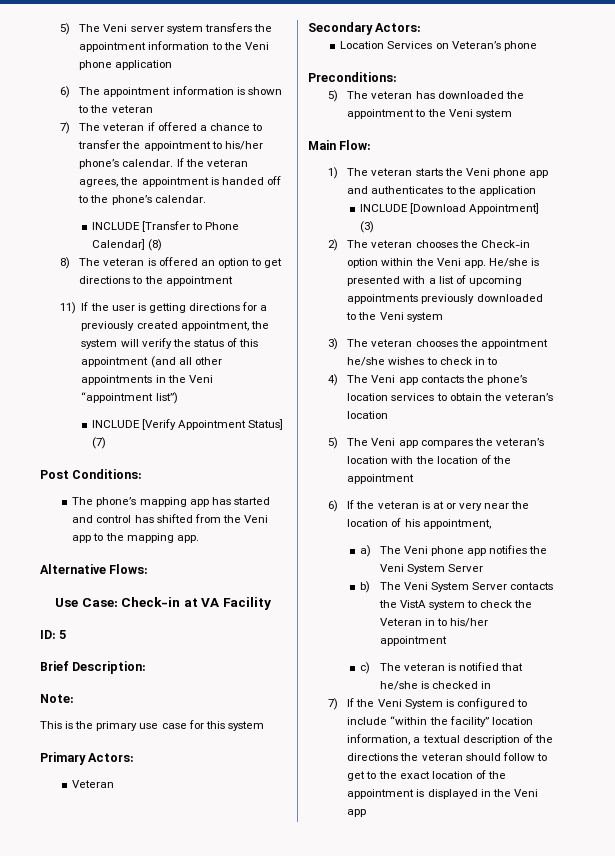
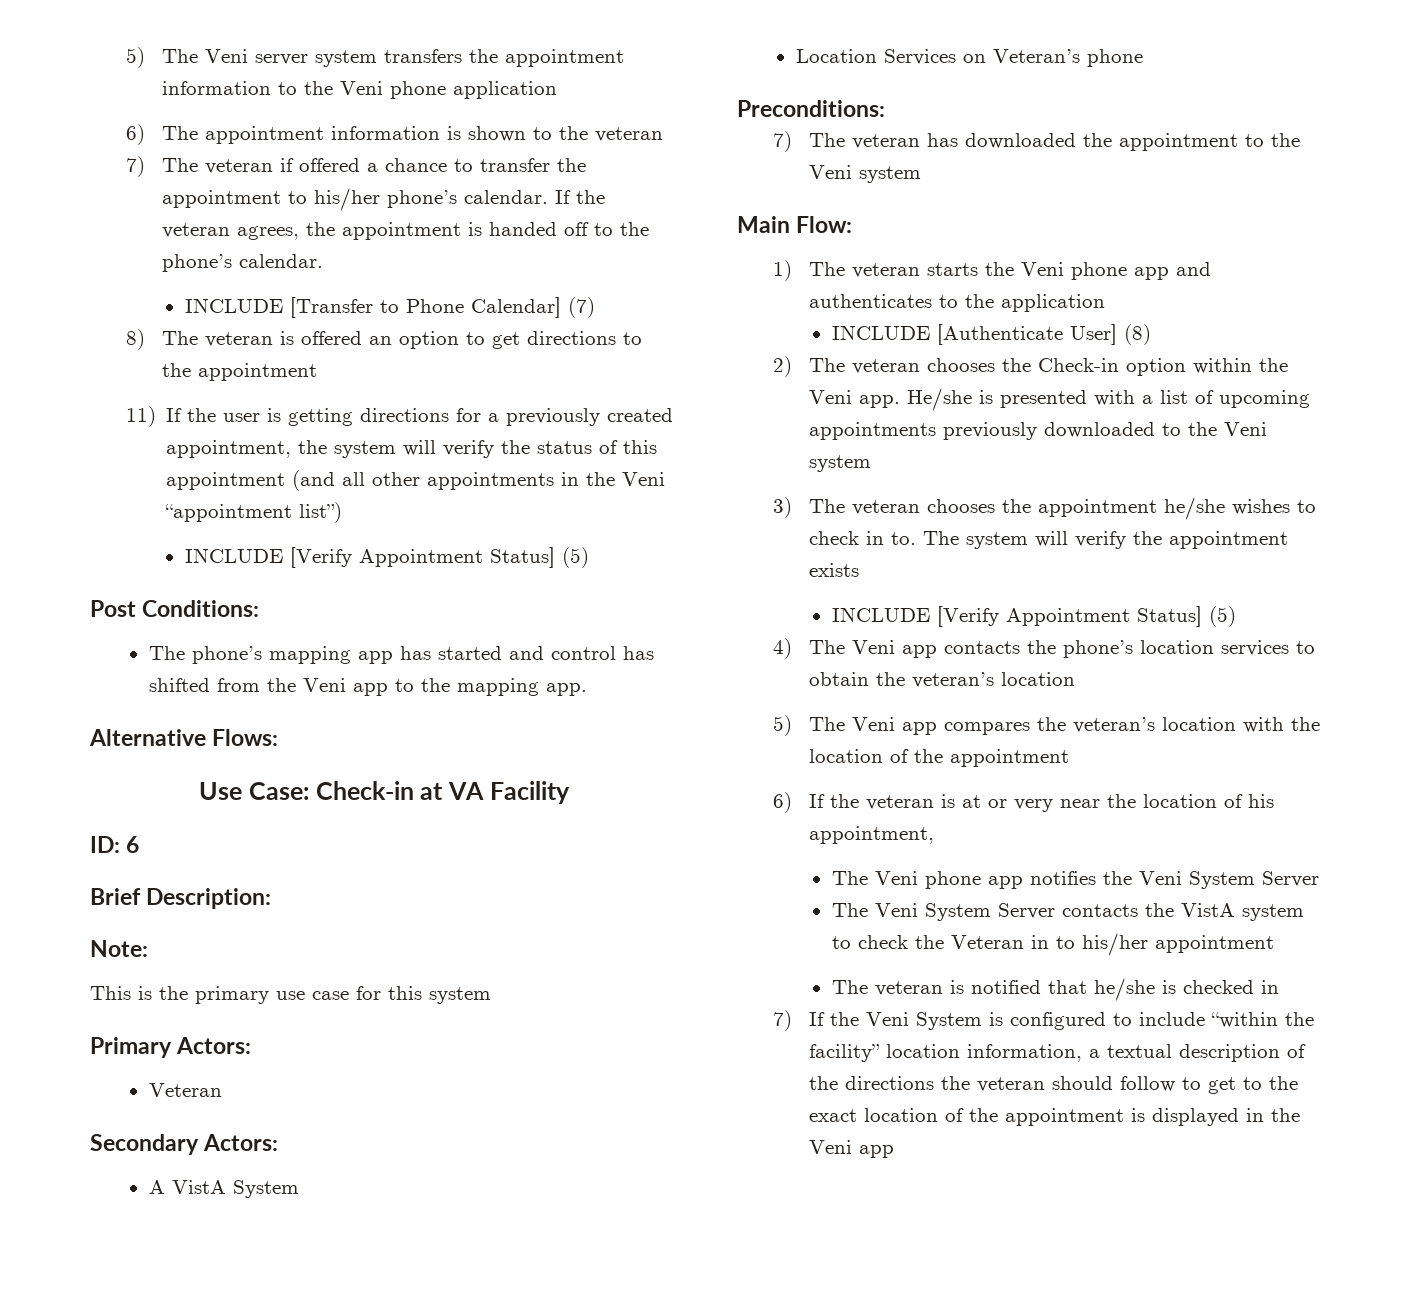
[148,239,163,251] (8) -> [567,297,595,318] (7)
[91,437,106,449] (7) -> [561,547,589,568] (5)
[59,630,67,639] 5 -> [126,836,140,853] 6
(422, 27) none -> [148,1180,299,1198] // A VistA System
[327,90,338,102] 5) -> [773,131,793,152] 7)
[410,203,540,214] [359,221,374,233] [Download Appointment] (3) -> [936,324,1151,345] [Authenticate User] (8)
[486,357,497,365] to -> [891,531,1289,549] [809,563,860,577] [831,606,1236,627] to. The system will verify the appointment exists // INCLUDE [Verify Appointment Status] (5)
[359,545,371,557] a) -> (935, 835) none
[359,581,370,593] b) -> (1319, 879) none
[359,662,370,674] c) -> (1274, 944) none

